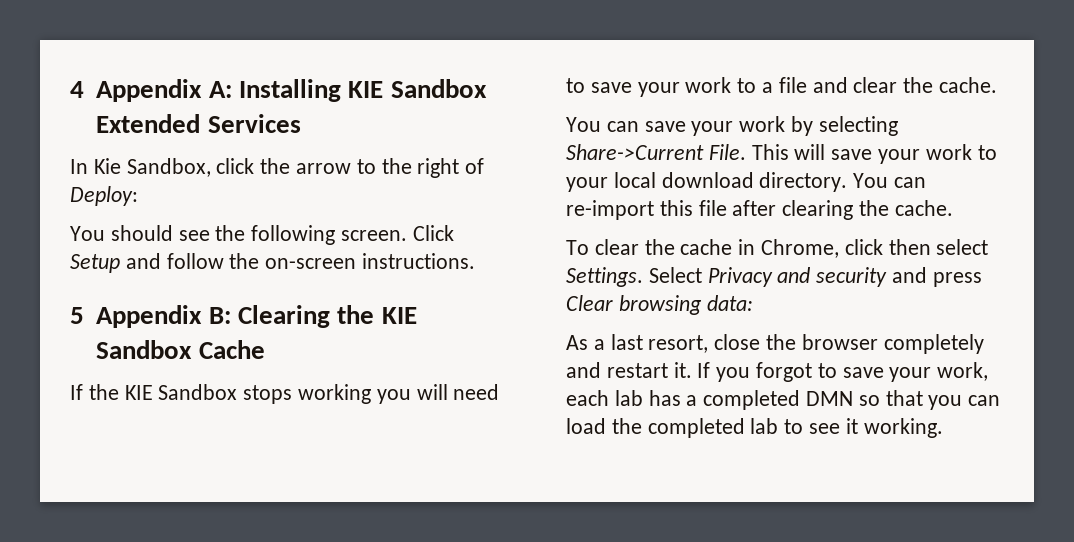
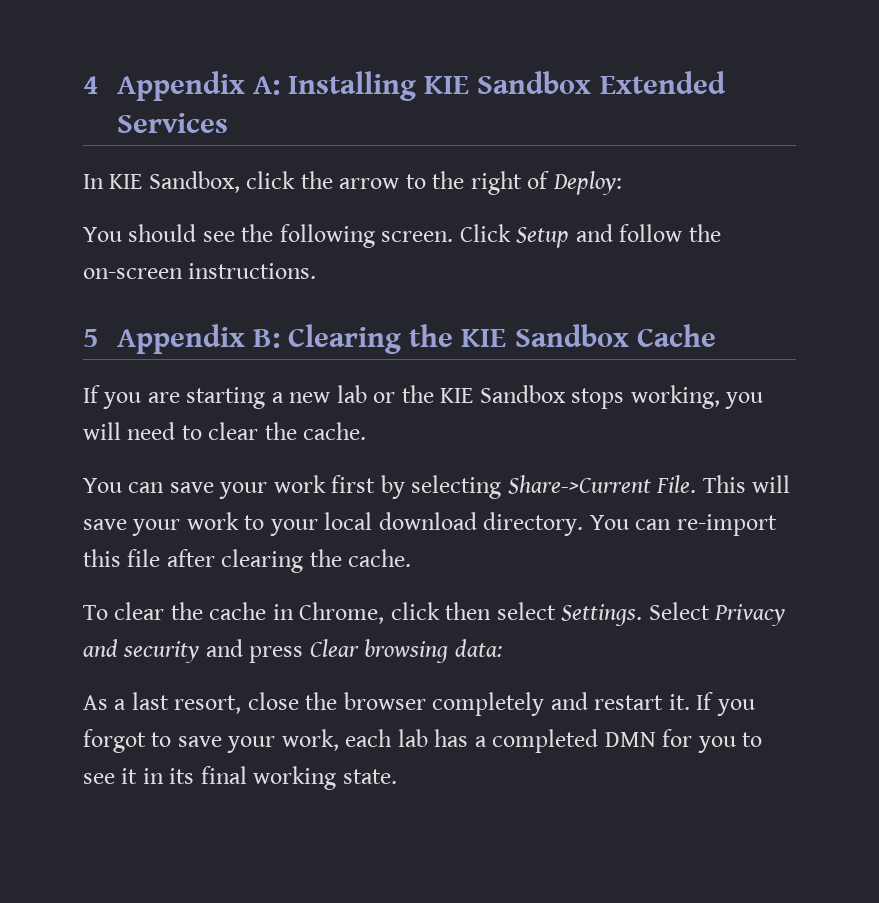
[93,158,121,174] Kie -> [109,174,143,189] KIE
(83, 392) none -> [103,385,396,409] you are starting a new lab or
[298,384,372,404] working -> [630,385,720,409] working,
[590,77,848,97] save your work to a file and -> (202, 432) none
(786, 124) none -> [331,475,376,493] first
[858,390,1001,410] [566,418,943,438] so that you can load the completed lab to see it working. -> [662,729,763,753] [83,766,397,790] for you to see it in its final working state.

